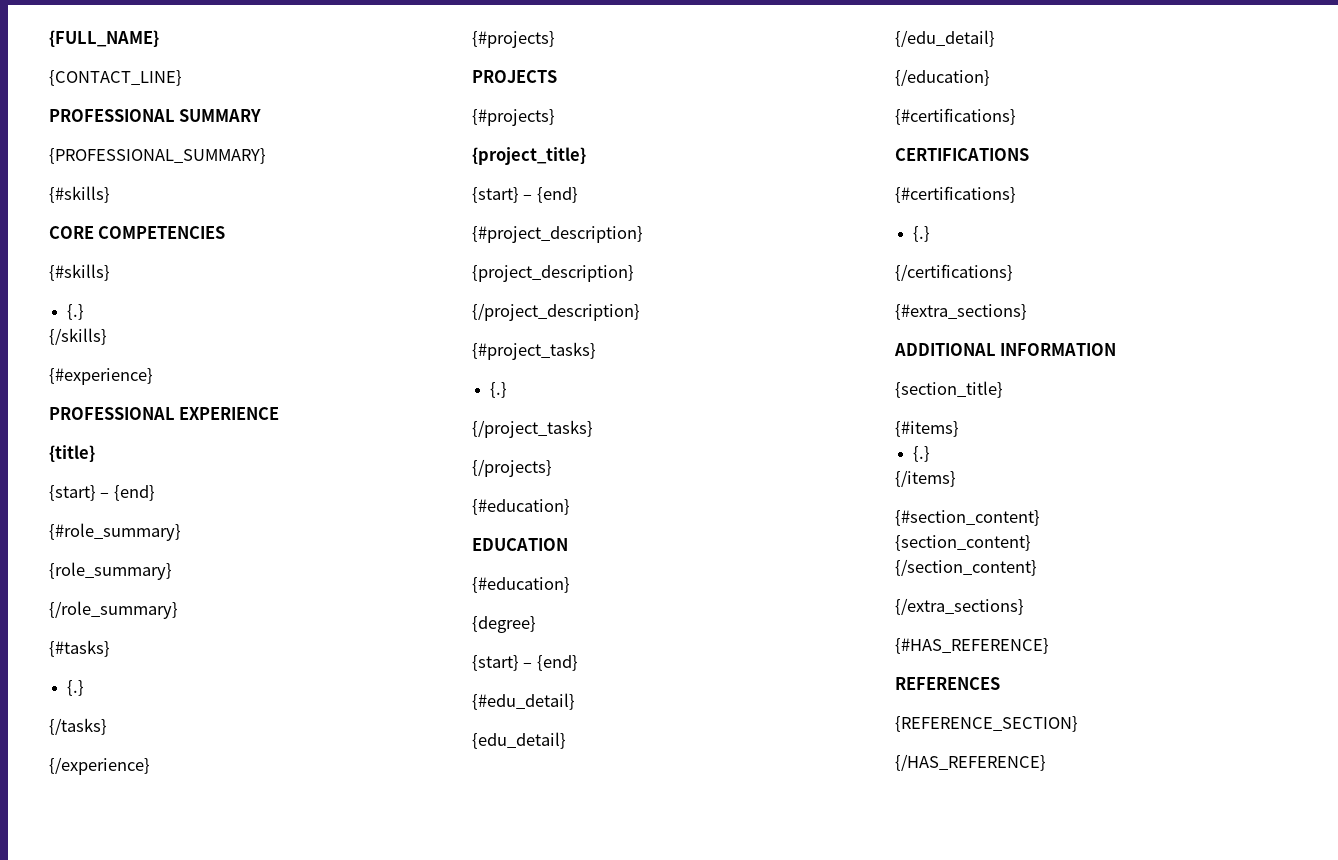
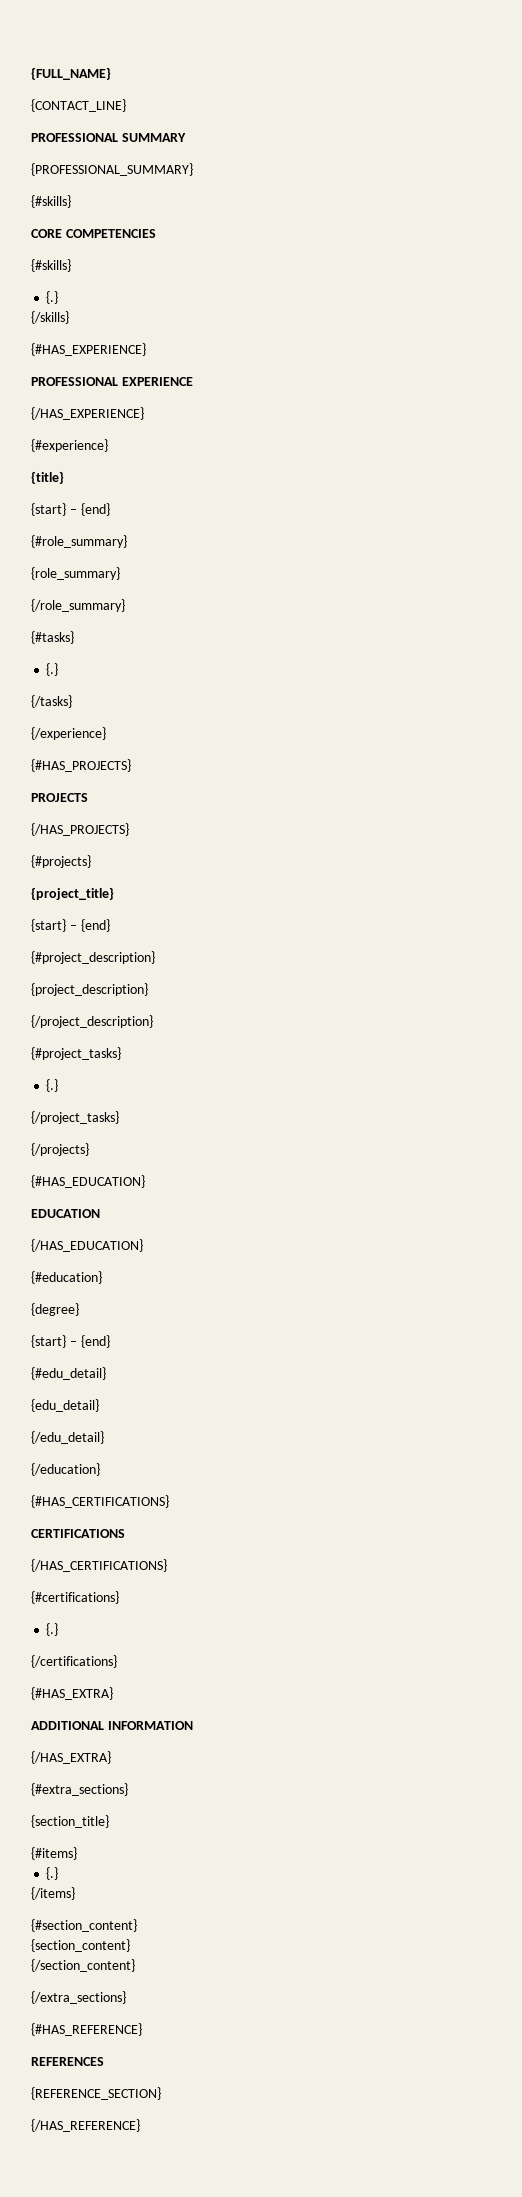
[49,368,153,385] {#experience} -> [31,343,146,356] {#HAS_EXPERIENCE}
(280, 413) none -> [31,407,144,420] [31,439,108,452] // {/HAS_EXPERIENCE} // {#experience}
[472,31,555,48] {#projects} -> [31,759,131,772] {#HAS_PROJECTS}
(557, 76) none -> [31,823,129,836] // {/HAS_PROJECTS}
[472,499,570,515] {#education} -> [31,1175,145,1188] {#HAS_EDUCATION}
(568, 544) none -> [31,1239,143,1252] // {/HAS_EDUCATION}
[895,108,1016,125] {#certifications} -> [31,1495,169,1508] {#HAS_CERTIFICATIONS}
(1029, 154) none -> [31,1559,167,1572] // {/HAS_CERTIFICATIONS}
[895,304,1027,320] {#extra_sections} -> [31,1687,113,1700] {#HAS_EXTRA}
(1117, 349) none -> [31,1751,111,1764] [31,1783,128,1796] // {/HAS_EXTRA} // {#extra_sections}

